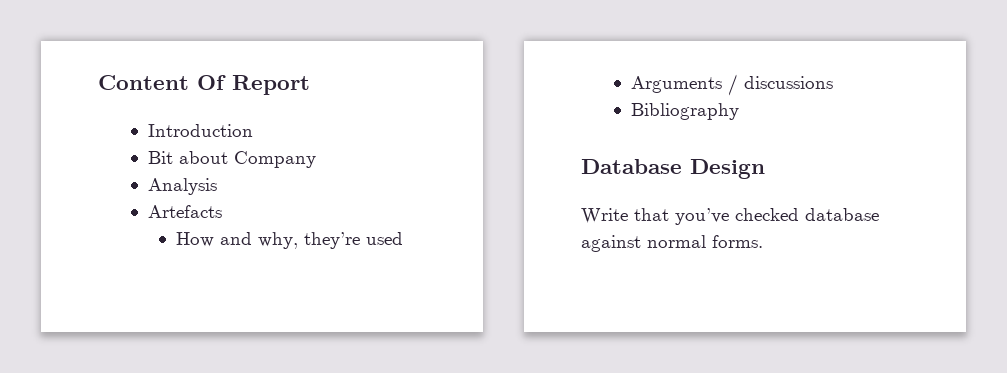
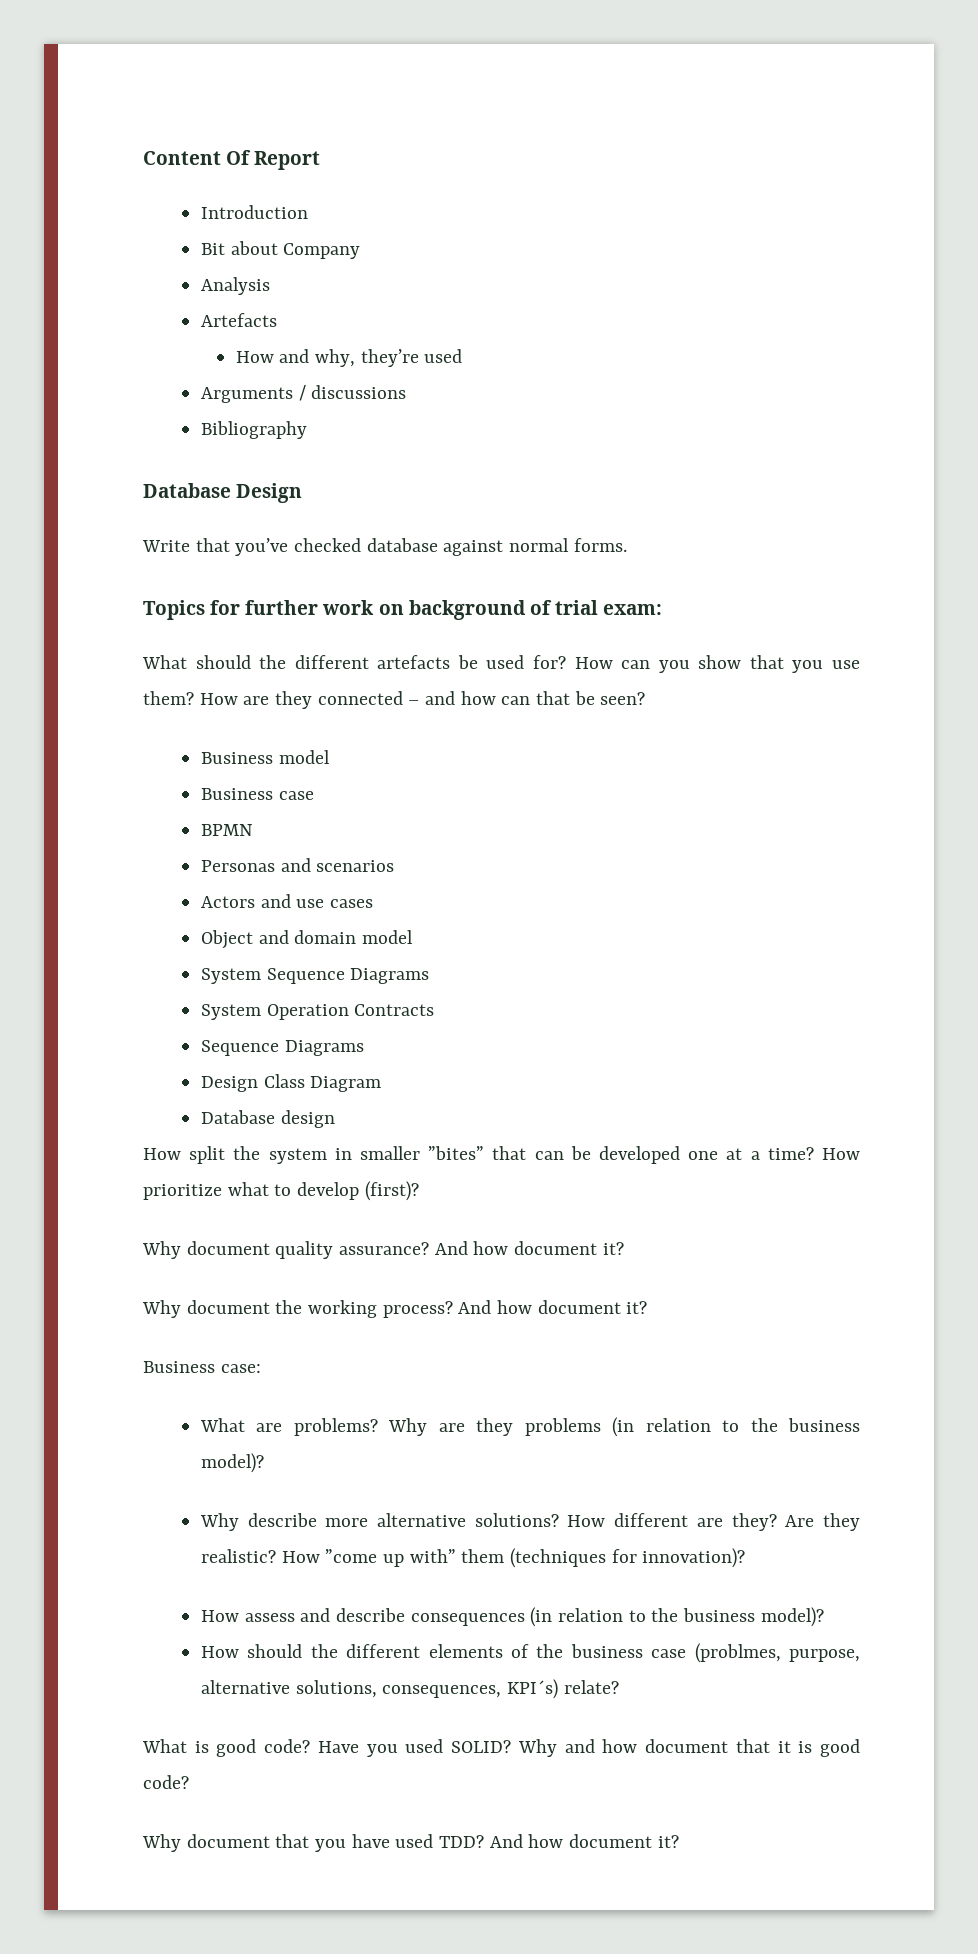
(763, 241) none -> [143,600,663,620] [142,655,860,673] [143,691,646,709] [200,750,330,764] [200,788,314,800] [200,824,253,836] [200,858,395,872] [200,894,373,908] [200,930,413,949] [200,968,430,984] [200,1004,435,1020] [200,1040,364,1056] [200,1074,382,1092] [200,1110,335,1128] [143,1146,861,1164] [143,1181,419,1201] [142,1241,624,1259] [142,1300,648,1318] [143,1361,261,1373] [199,1417,860,1437] [200,1453,264,1473] [199,1513,860,1531] [200,1548,746,1568] [200,1607,824,1627] [200,1643,860,1663] [200,1679,619,1699] [142,1739,861,1757] [143,1775,189,1789] [142,1834,679,1852] // Topics for further work on background of trial exam: // What should the different artefacts be used for? How can you show that you use them? How are they connected – and how can that be seen? // Business model // Business case // BPMN // Personas and scenarios // Actors and use cases // Object and domain model // System Sequence Diagrams // System Operation Contracts // Sequence Diagrams // Design Class Diagram // Database design // How split the system in smaller ”bites” that can be developed one at a time? How prioritize what to develop (first)? // Why document quality assurance? And how document it? // Why document the working process? And how document it? // Business case: // What are problems? Why are they problems (in relation to the business model)? // Why describe more alternative solutions? How different are they? Are they realistic? How ”come up with” them (techniques for innovation)? // How assess and describe consequences (in relation to the business model)? // How should the different elements of the business case (problmes, purpose, alternative solutions, consequences, KPI´s) relate? // What is good code? Have you used SOLID? Why and how document that it is good code? // Why document that you have used TDD? And how document it?

